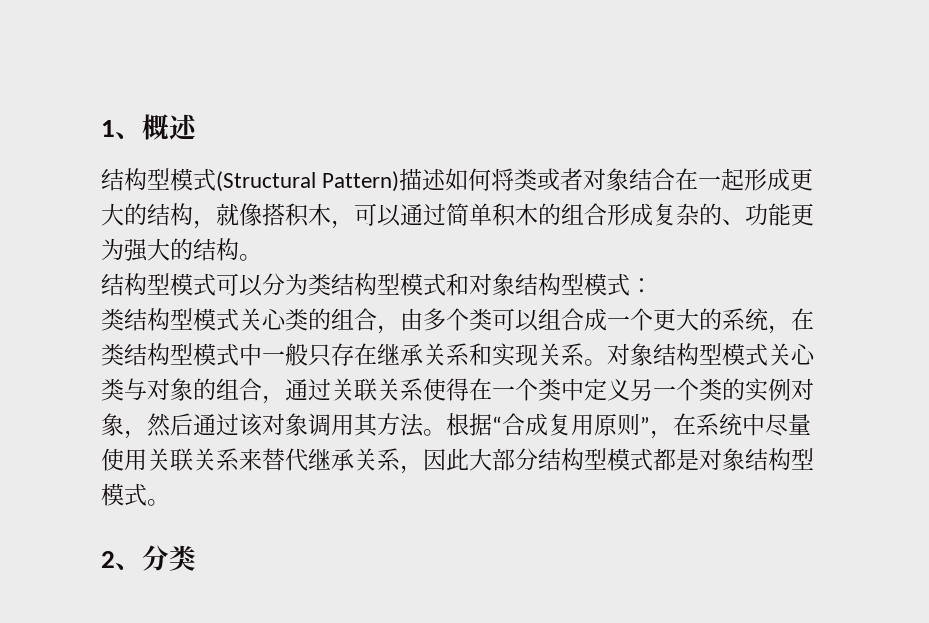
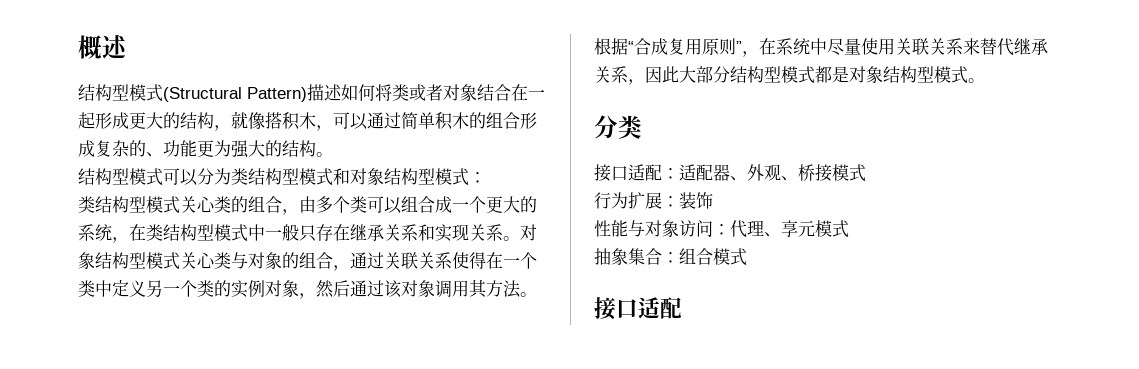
[101,120,142,139] 1、 -> (78, 47) none
[101,551,142,570] 2、 -> (985, 80) none
(196, 558) none -> [594,164,866,182] [594,192,713,209] [594,220,849,238] [594,248,747,266] [594,297,682,320] // 接口适配：适配器、外观、桥接模式 // 行为扩展：装饰 // 性能与对象访问：代理、享元模式 // 抽象集合：组合模式 // 接口适配

